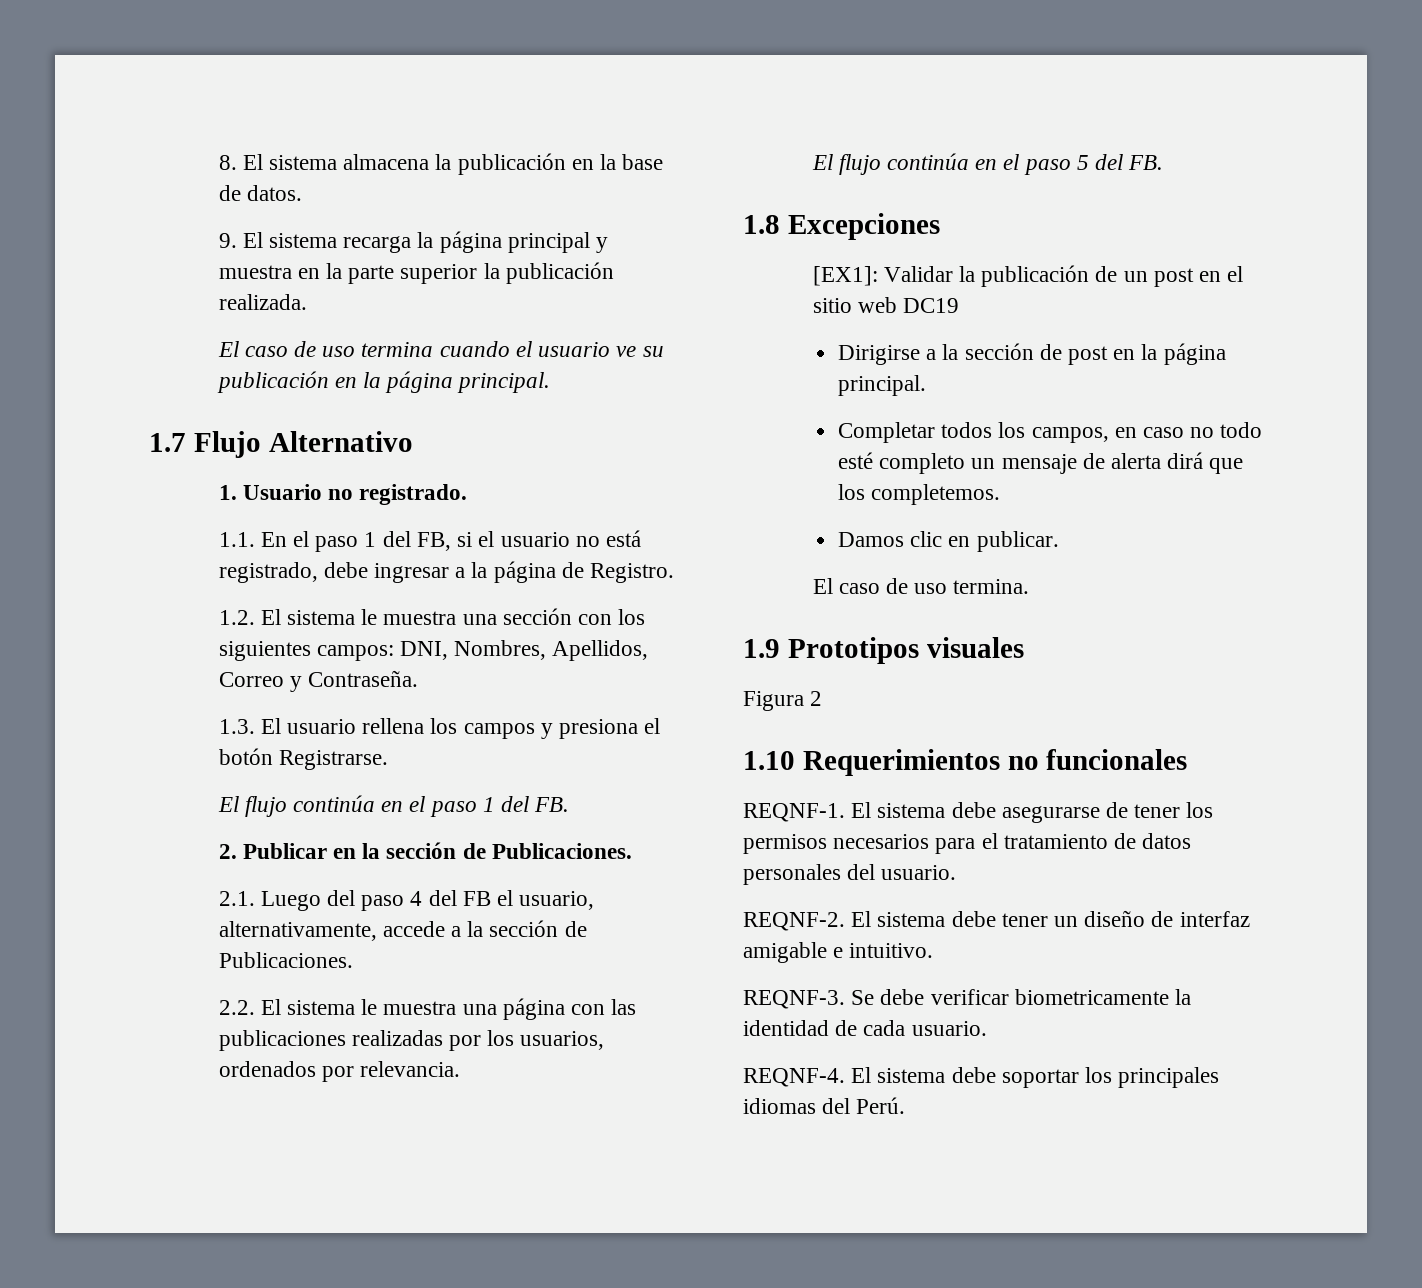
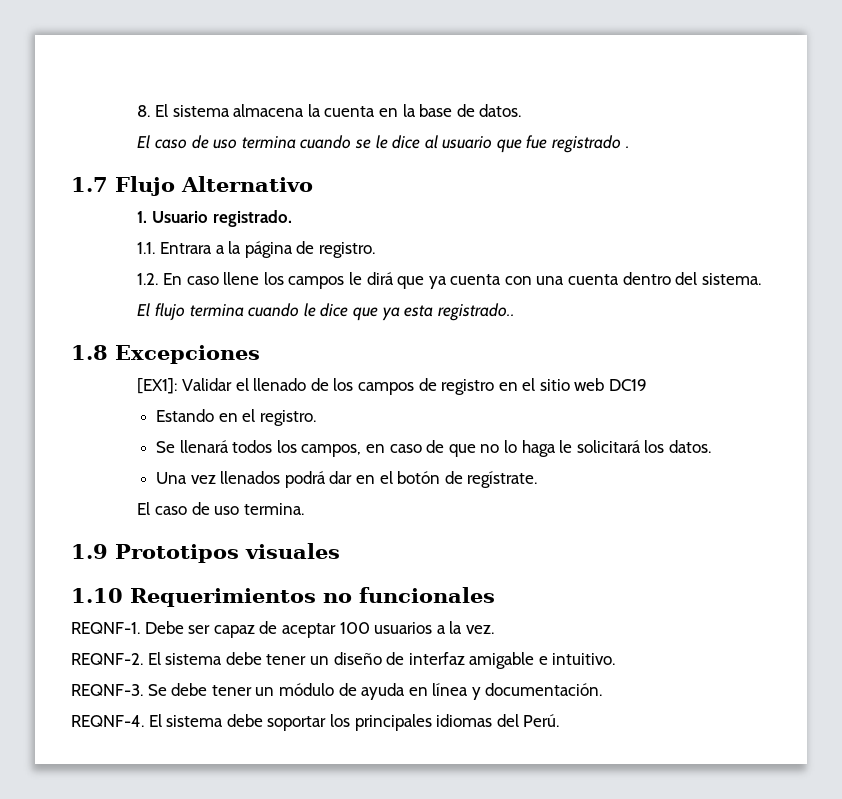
[457,153,566,175] publicación -> [324,106,376,117] cuenta
[218,231,609,253] [218,262,614,284] [218,294,307,310] // 9. El sistema recarga la página principal y muestra en la parte superior la publicación realizada. -> (522, 110) none
[515,341,664,357] [216,371,551,393] el usuario ve su publicación en la página principal. -> [354,135,630,153] se le dice al usuario que fue registrado .
[328,489,354,500] no -> (208, 217) none
[260,530,641,552] [218,562,450,583] En el paso 1 del FB, si el usuario no está registrado, debe ingresar -> [159,242,212,254] Entrara
[590,563,675,583] Registro. -> [318,242,375,258] registro.
[260,608,646,625] [218,640,649,661] [218,670,419,692] [218,718,661,739] [218,748,388,770] [217,795,570,817] [218,842,632,859] [218,890,595,911] [218,920,587,941] [218,952,353,968] [218,998,637,1020] [218,1030,605,1051] [218,1061,461,1082] [811,153,1164,175] [743,213,940,240] [812,265,1194,287] El sistema le muestra una sección con los siguientes campos: DNI, Nombres, Apellidos, Correo y Contraseña. // 1.3. El usuario rellena los campos y presiona el botón Registrarse. // El flujo continúa en el paso 1 del FB. // 2. Publicar en la sección de Publicaciones. // 2.1. Luego del paso 4 del FB el usuario, alternativamente, accede a la sección de Publicaciones. // 2.2. El sistema le muestra una página con las publicaciones realizadas por los usuarios, ordenados por relevancia. // El flujo continúa en el paso 5 del FB. // 1.8 Excepciones // [EX1]: Validar la publicación de un post -> [162,272,761,289] [137,303,515,321] [71,345,260,364] [137,378,495,395] En caso llene los campos le dirá que ya cuenta con una cuenta dentro del sistema. // El flujo termina cuando le dice que ya esta registrado.. // 1.8 Excepciones // [EX1]: Validar el llenado de los campos de registro
[837,343,1226,365] [837,375,926,396] [837,422,935,443] Dirigirse a la sección de post en la página principal. // Completar -> [156,409,316,426] [156,440,229,453] Estando en el registro. // Se llenará
[1190,422,1263,438] [837,452,1244,474] [837,484,1001,505] [837,531,1059,552] no todo esté completo un mensaje de alerta dirá que los completemos. // Damos clic en publicar. -> [426,440,711,457] [156,471,538,488] de que no lo haga le solicitará los datos. // Una vez llenados podrá dar en el botón de regístrate.
[743,691,823,711] // Figura 2 -> (340, 551) none
[851,802,1214,823] [743,833,1192,854] [743,864,957,885] El sistema debe asegurarse de tener los permisos necesarios para el tratamiento de datos personales del usuario. -> [144,621,494,638] Debe ser capaz de aceptar 100 usuarios a la vez.
[930,989,1192,1005] [743,1020,987,1036] verificar biometricamente la identidad de cada usuario. -> [211,683,603,700] tener un módulo de ayuda en línea y documentación.

